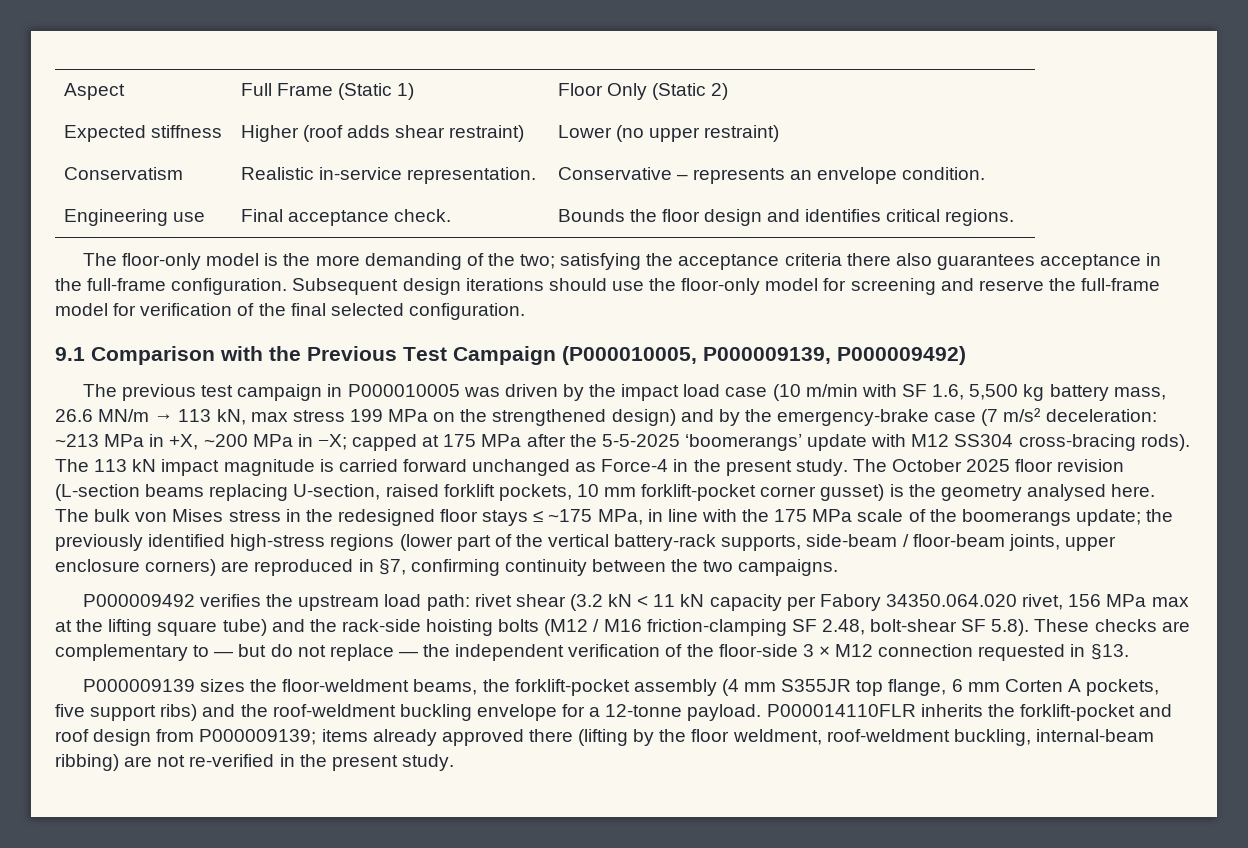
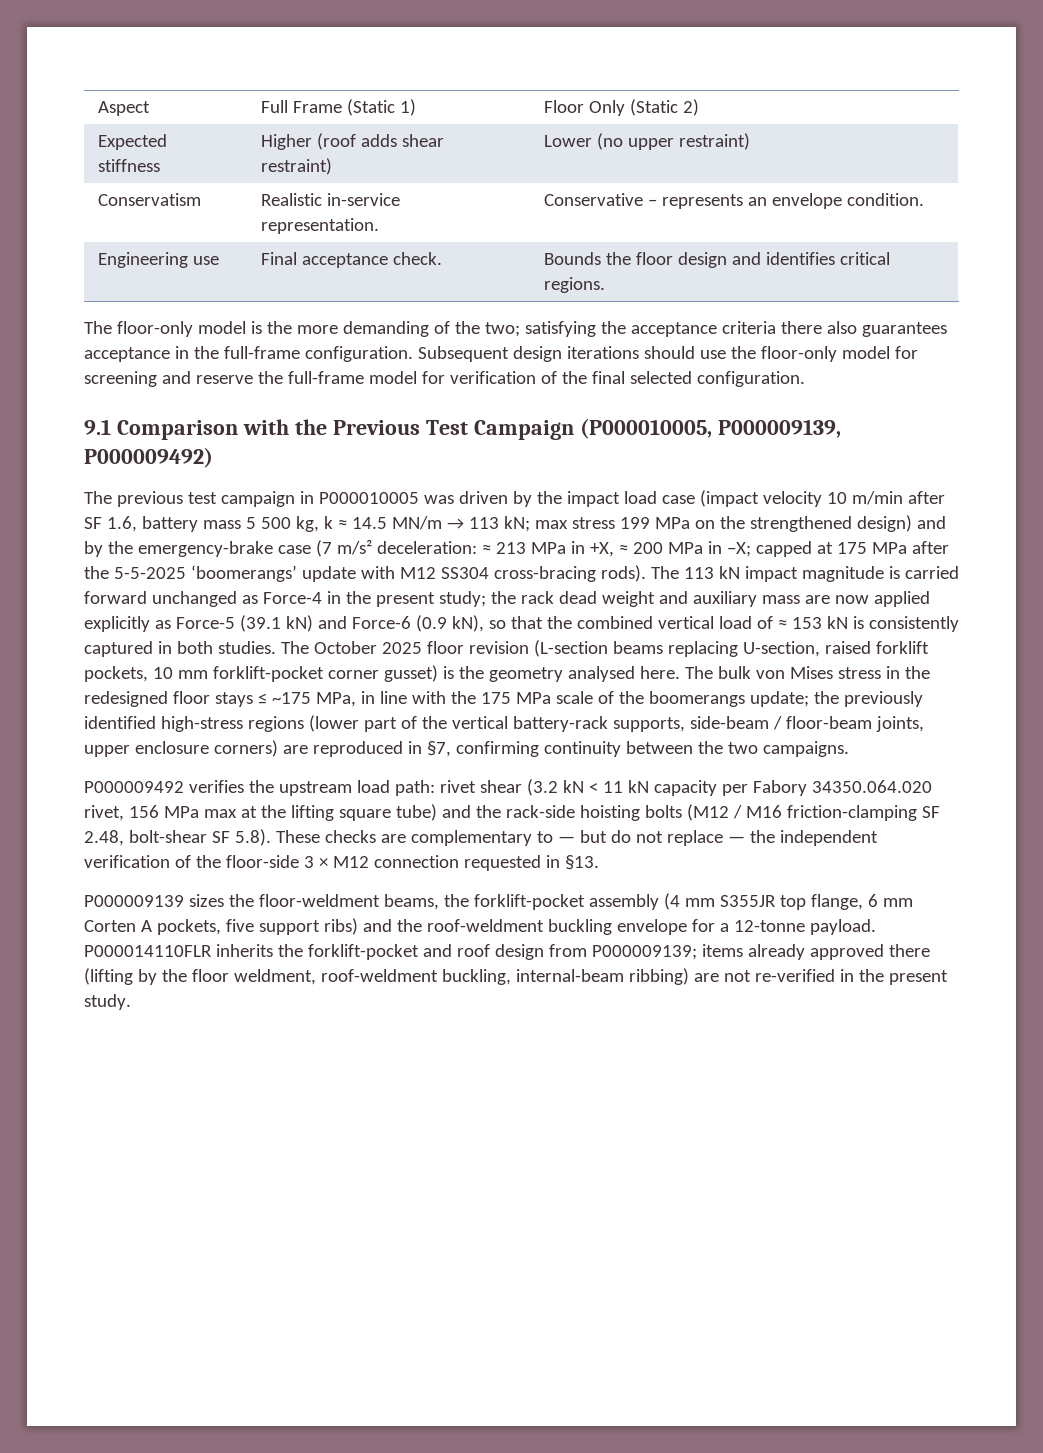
[772,384,1166,401] [55,409,93,422] (10 m/min with SF 1.6, 5,500 kg battery mass, 26.6 -> [699,490,945,507] [84,516,387,532] (impact velocity 10 m/min after SF 1.6, battery mass 5 500 kg, k ≈ 14.5
[216,409,246,425] kN, -> [503,516,530,532] kN;
[55,434,99,447] ~213 -> [481,542,526,554] ≈ 213
[203,434,248,447] ~200 -> [618,542,663,554] ≈ 200
[795,459,848,476] study. -> [438,591,930,607] [84,615,959,632] [84,641,276,657] study; the rack dead weight and auxiliary mass are now applied explicitly as Force-5 (39.1 kN) and Force-6 (0.9 kN), so that the combined vertical load of ≈ 153 kN is consistently captured in both studies.

